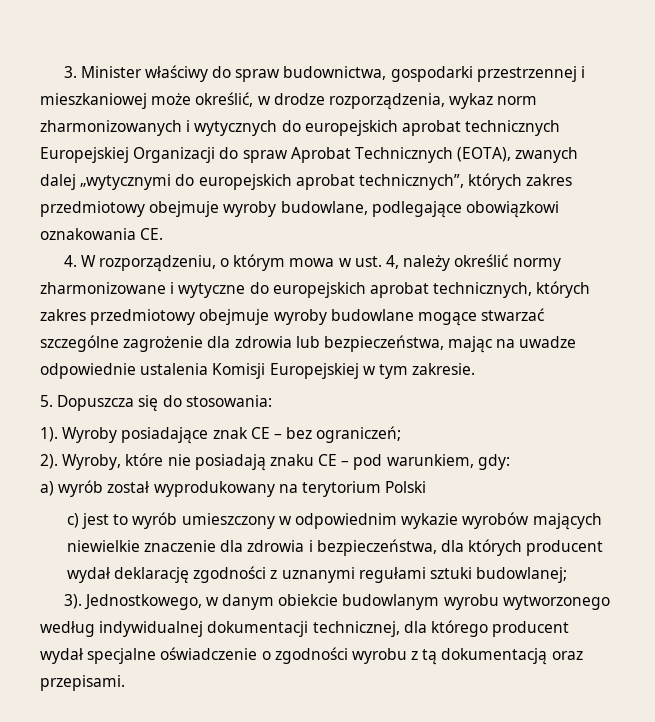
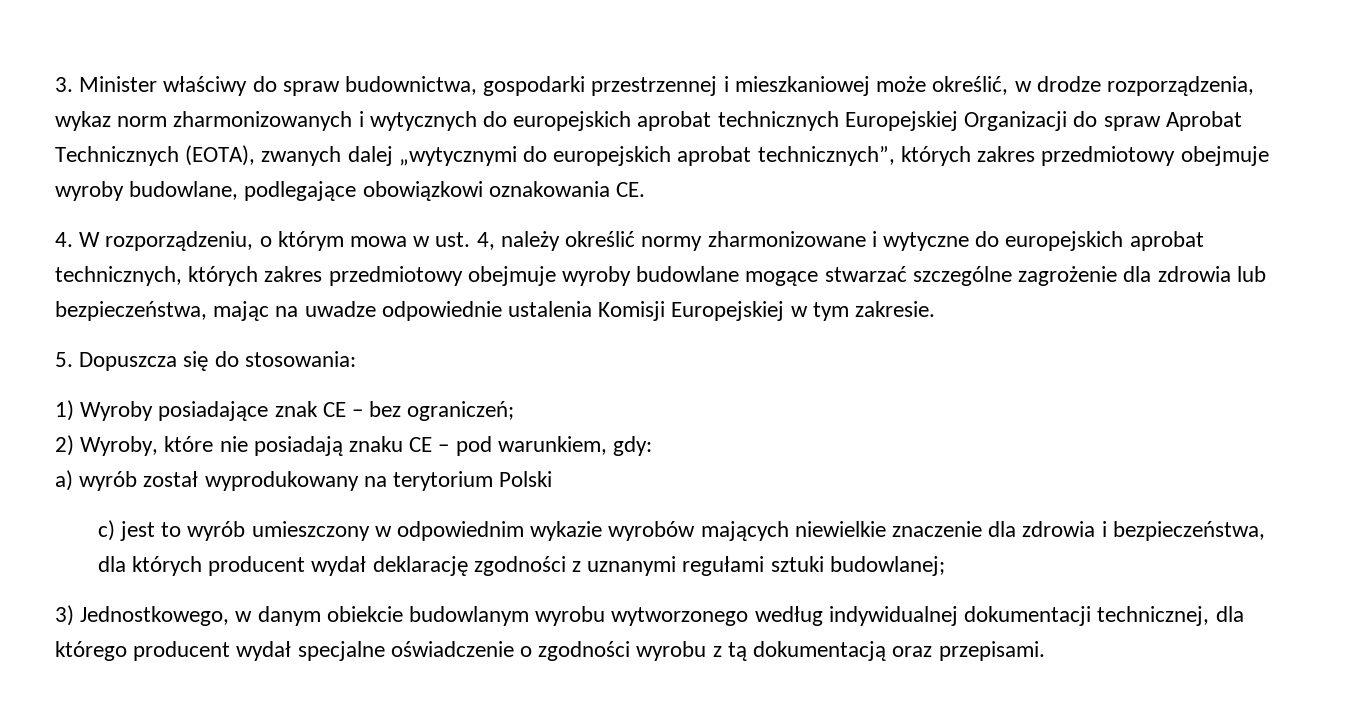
[40,427,58,442] 1). -> [55,400,74,421] 1)
[40,454,58,469] 2). -> [55,435,74,456] 2)
[63,594,82,609] 3). -> [55,605,74,626] 3)

